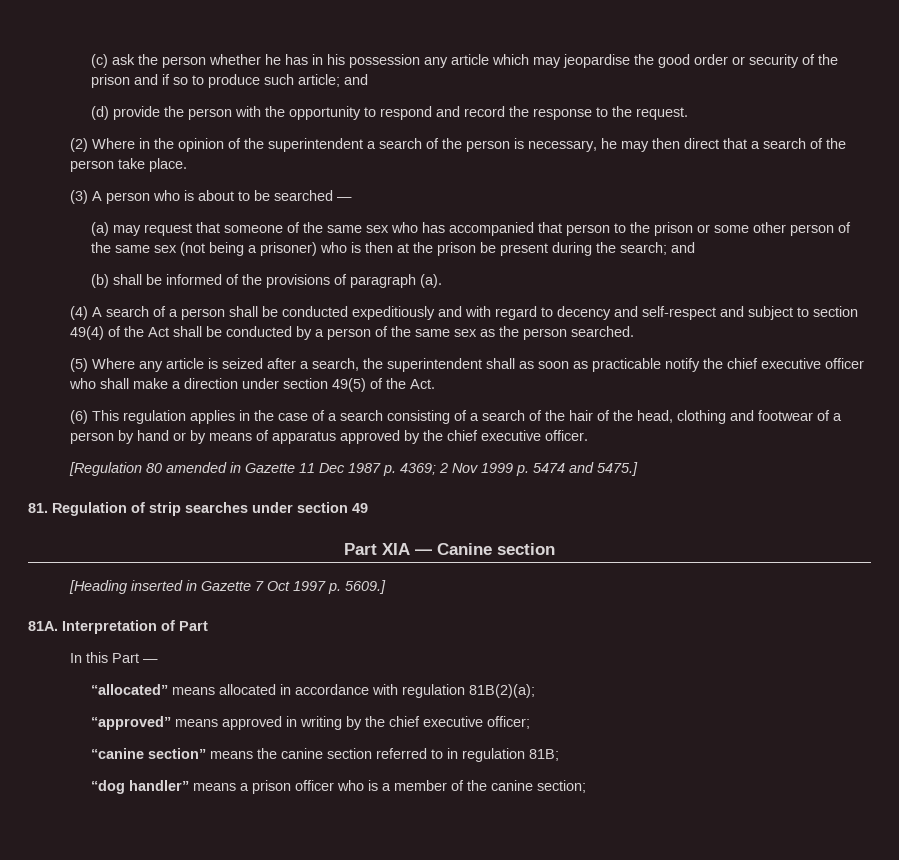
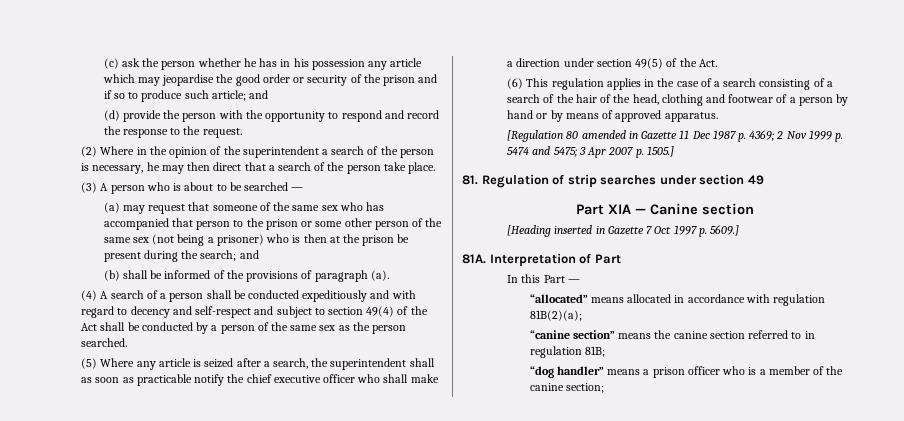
[272,430,589,444] apparatus approved by the chief executive officer. -> [615,110,718,122] approved apparatus.
[597,462,639,476] 5475.] -> [553,146,674,158] 5475; 3 Apr 2007 p. 1505.]
[91,716,531,730] // “approved” means approved in writing by the chief executive officer; -> (582, 315) none

